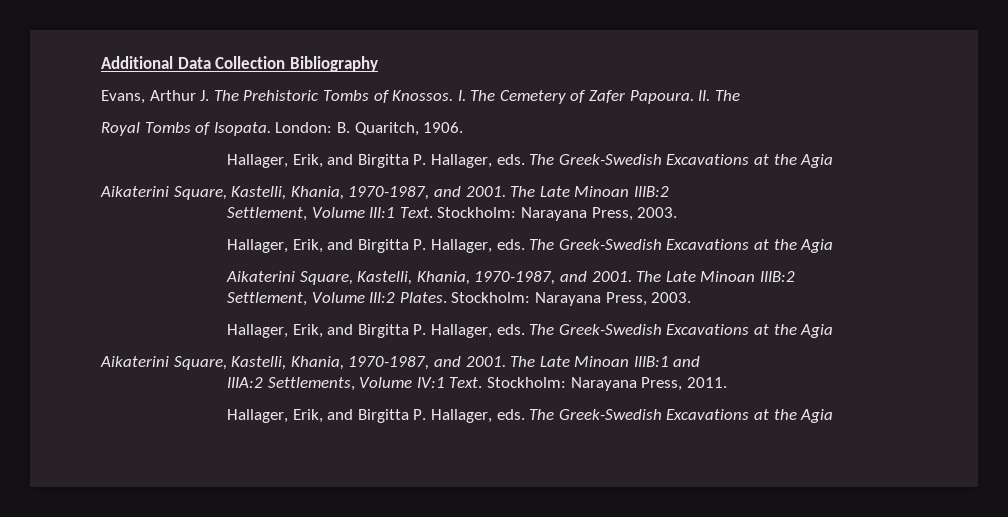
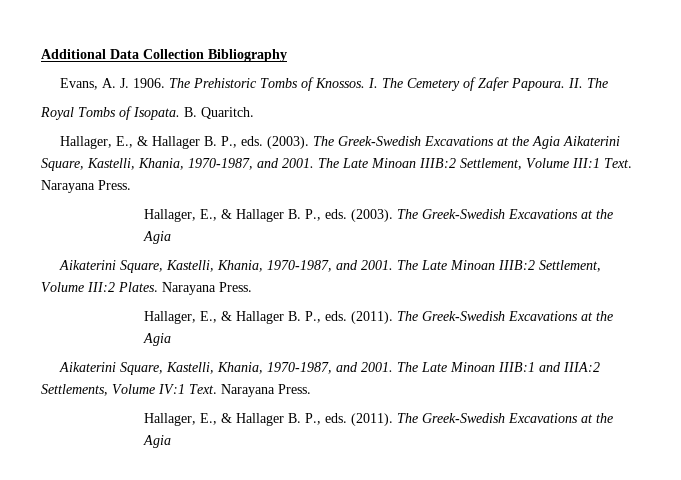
[149,90,210,101] Arthur J. -> [102,78,166,88] A. J. 1906.
[275,122,464,136] [227,154,525,168] London: B. Quaritch, 1906. // Hallager, Erik, and Birgitta P. Hallager, eds. -> [184,107,254,119] [60,136,621,149] [41,158,632,171] [41,180,131,193] [144,209,394,222] B. Quaritch. // Hallager, E., & Hallager B. P., eds. (2003). The Greek-Swedish Excavations at the Agia Aikaterini Square, Kastelli, Khania, 1970-1987, and 2001. The Late Minoan IIIB:2 Settlement, Volume III:1 Text. Narayana Press. // Hallager, E., & Hallager B. P., eds. (2003).
[227,207,678,221] [227,239,834,253] [226,271,795,285] [227,292,692,306] [227,324,525,338] // Settlement, Volume III:1 Text. Stockholm: Narayana Press, 2003. // Hallager, Erik, and Birgitta P. Hallager, eds. The Greek-Swedish Excavations at the Agia // Aikaterini Square, Kastelli, Khania, 1970-1987, and 2001. The Late Minoan IIIB:2 // Settlement, Volume III:2 Plates. Stockholm: Narayana Press, 2003. // Hallager, Erik, and Birgitta P. Hallager, eds. -> [539,260,602,272] [41,282,252,295] [144,311,394,324] Settlement, Volume III:2 Plates. Narayana Press. // Hallager, E., & Hallager B. P., eds. (2011).
(701, 361) // -> (562, 367) none
[486,377,727,391] [227,409,525,423] Stockholm: Narayana Press, 2011. // Hallager, Erik, and Birgitta P. Hallager, eds. -> [221,384,311,397] [144,413,394,426] Narayana Press. // Hallager, E., & Hallager B. P., eds. (2011).

